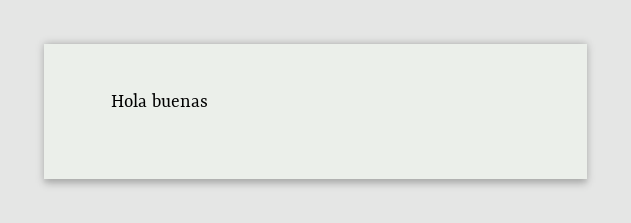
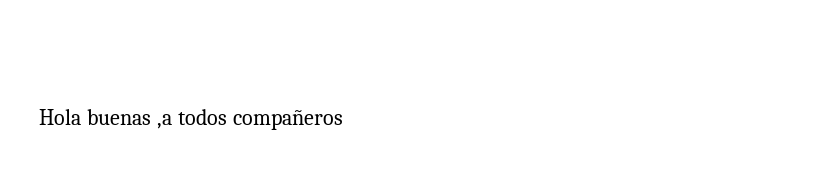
(209, 100) none -> [156,109,343,130] ,a todos compañeros

